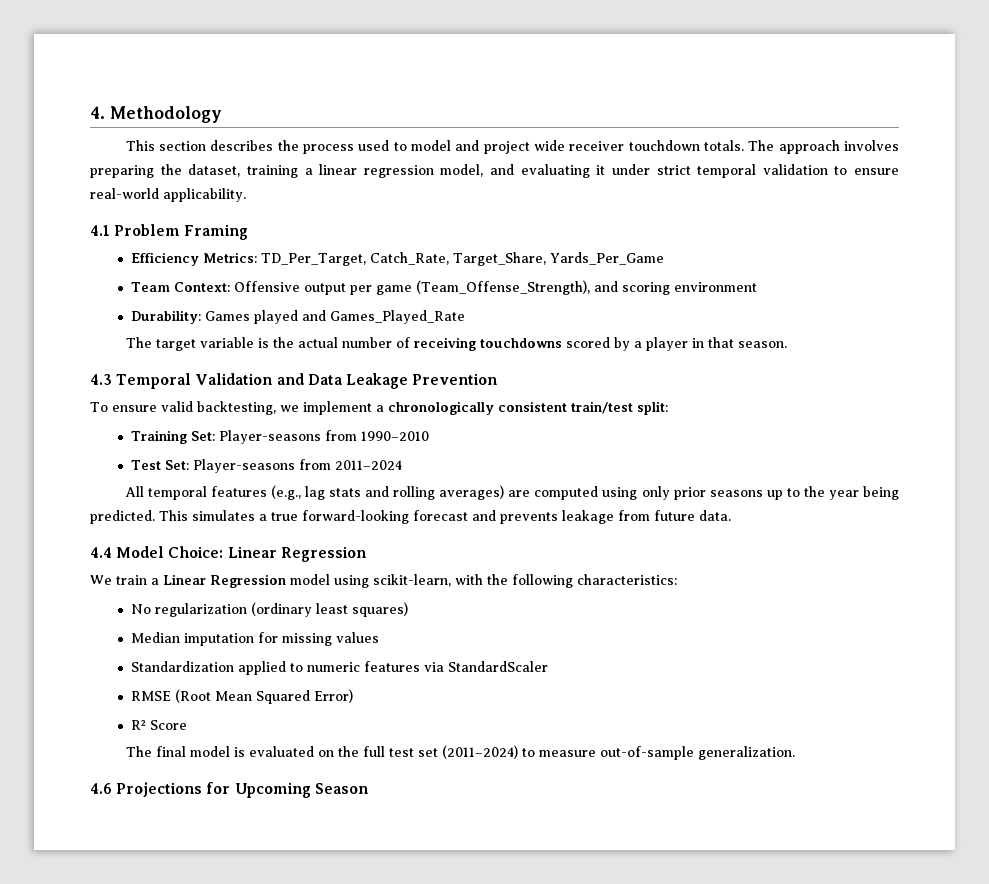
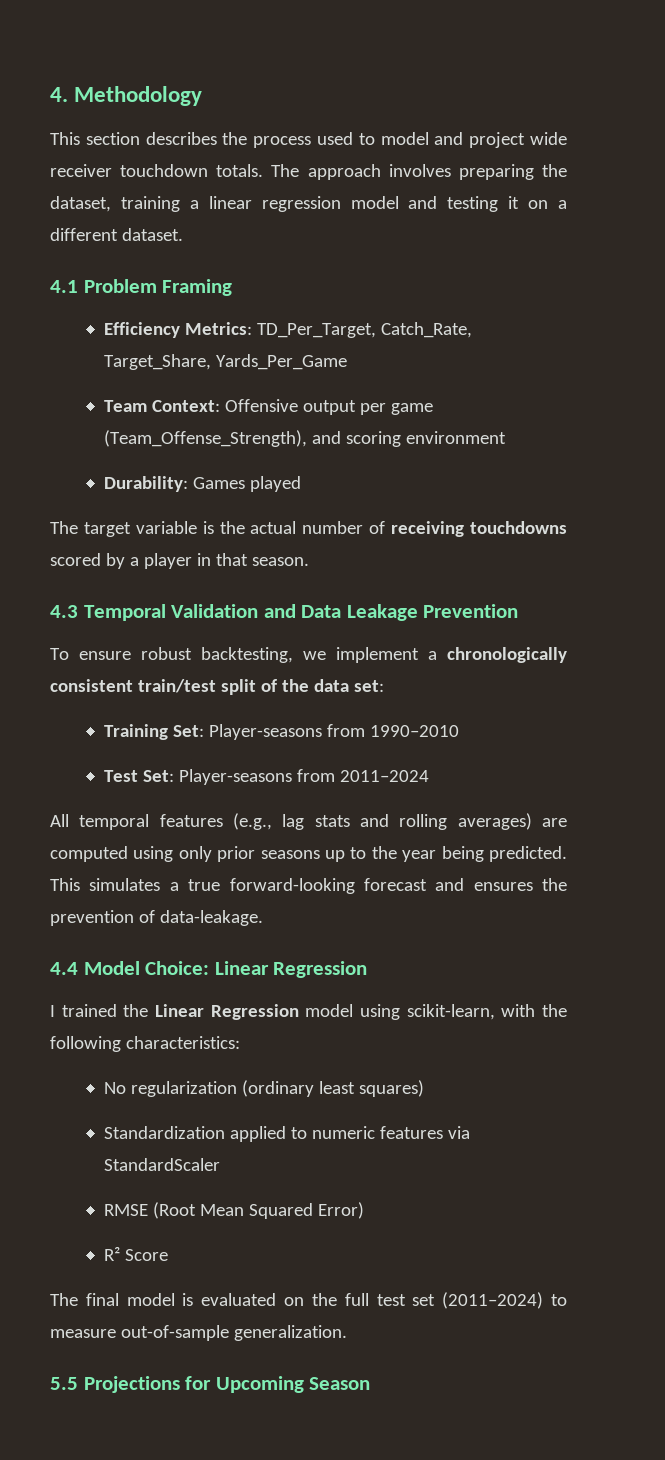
[440,164,899,178] [90,188,246,202] model, and evaluating it under strict temporal validation to ensure real-world applicability. -> [350,196,567,212] [50,228,183,241] model and testing it on a different dataset.
[301,310,465,324] and Games_Played_Rate -> (301, 484) none
[160,401,193,412] valid -> [141,647,192,660] robust
[636,401,668,415] split: -> [220,679,384,695] split of the data set:
[500,510,731,524] prevents leakage from future data. -> [473,878,567,891] [50,910,263,926] ensures the prevention of data-leakage.
[90,575,159,585] We train a -> [50,1004,149,1017] I trained the
[130,632,379,646] // Median imputation for missing values -> (424, 1088) none
[90,783,112,794] 4.6 -> [50,1377,78,1390] 5.5

